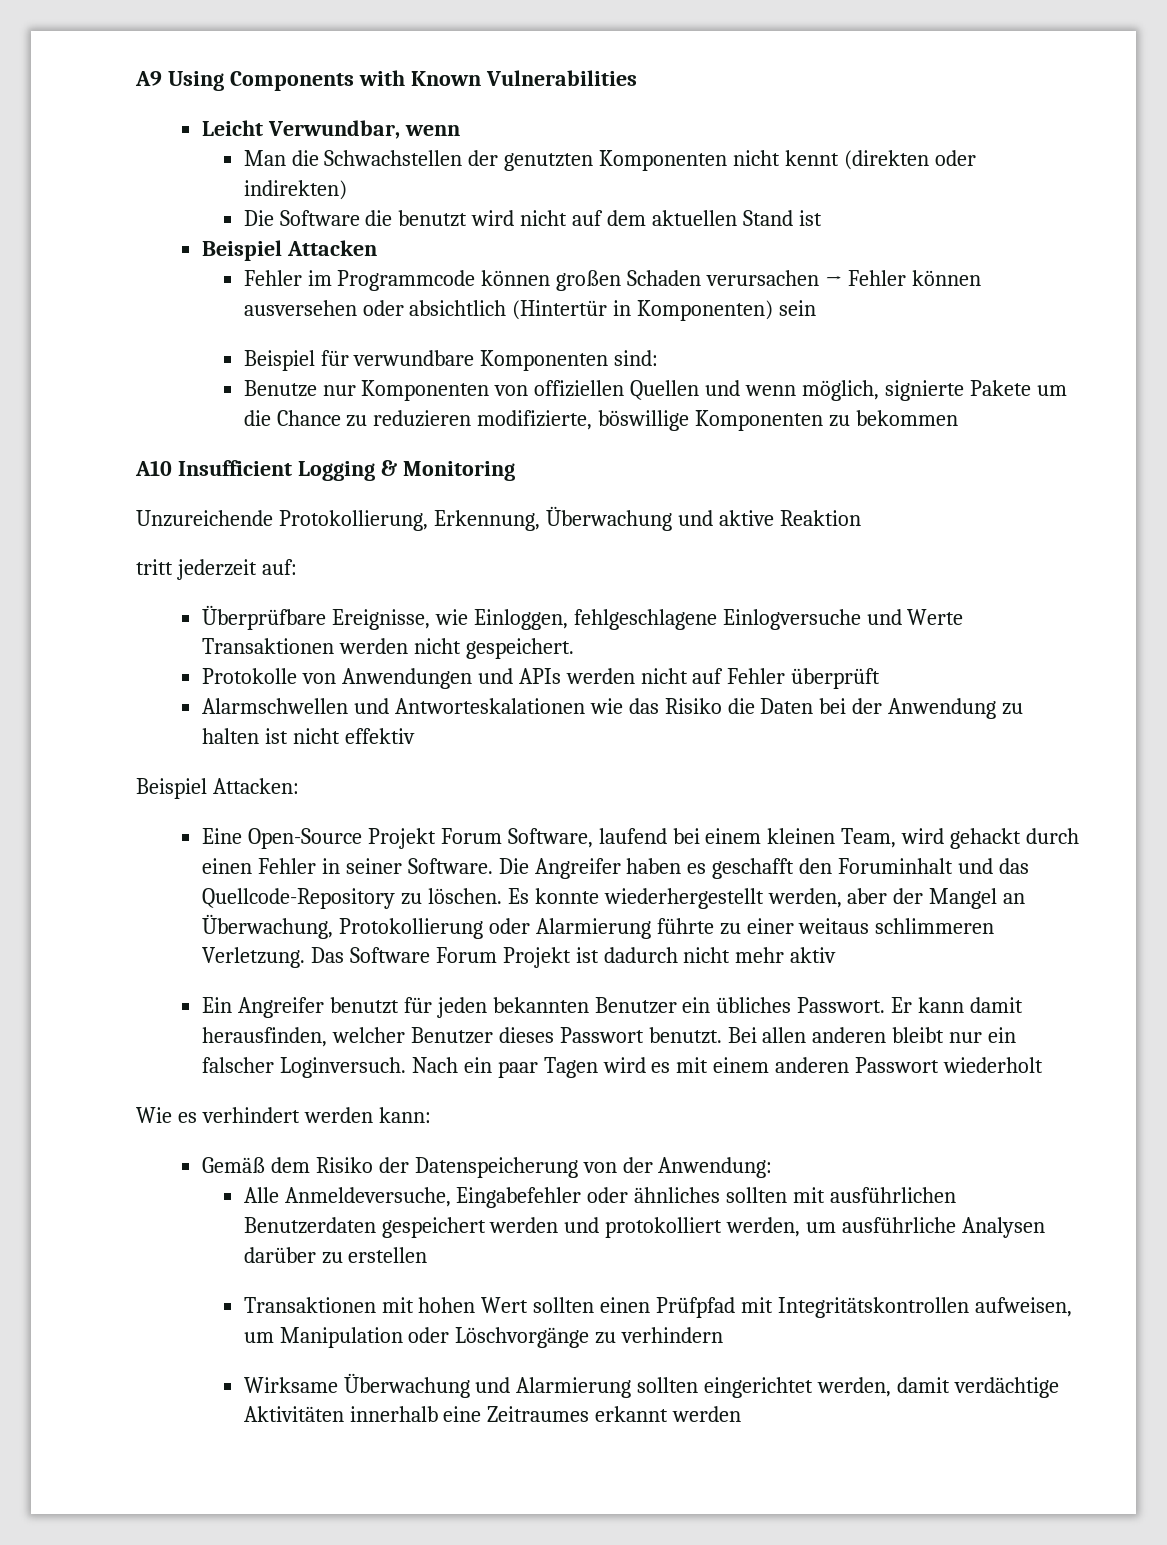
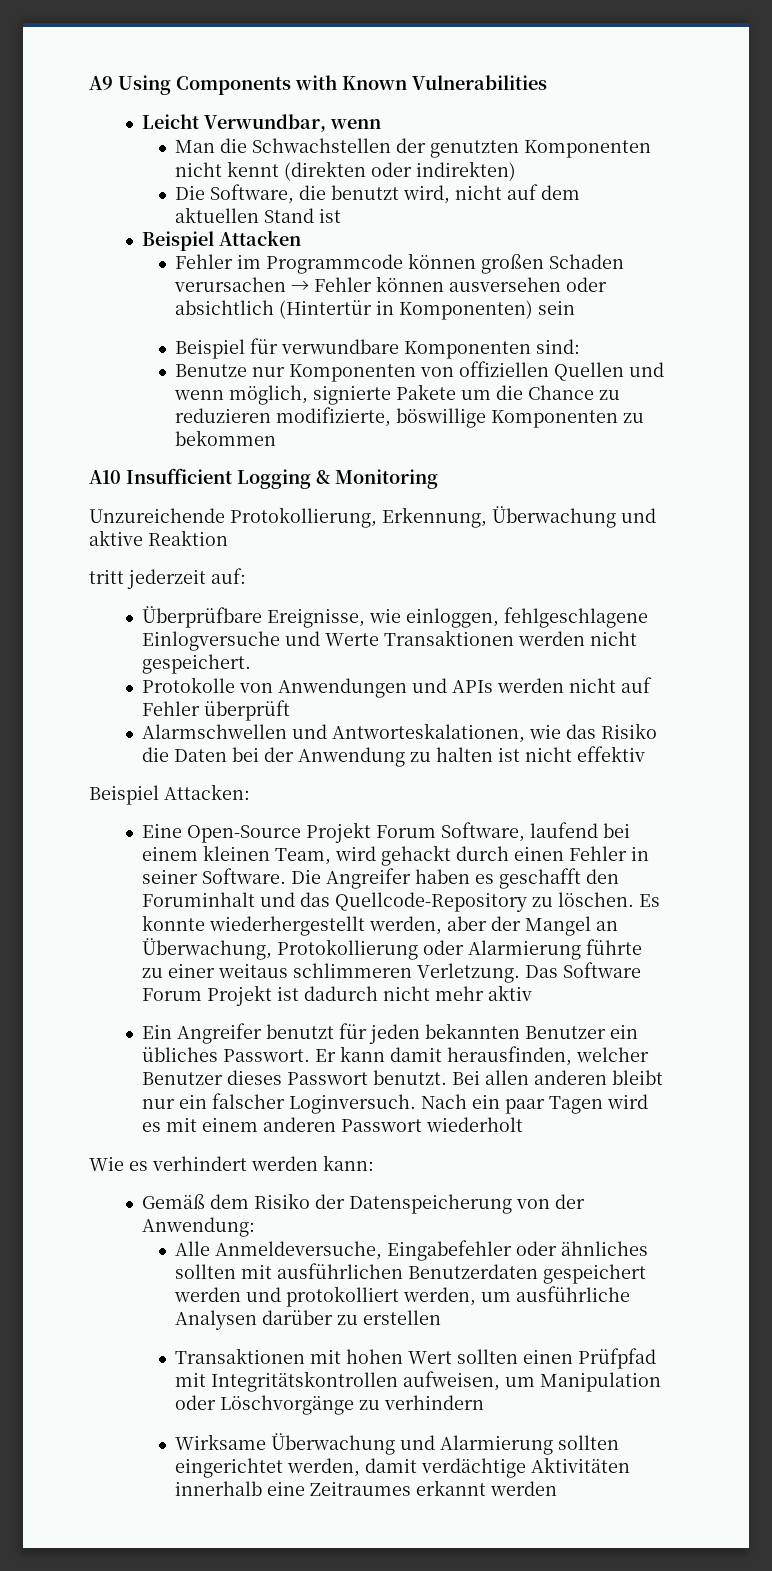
[279,210,360,226] Software -> [210,184,295,204] Software,
[471,210,515,226] wird -> [403,185,451,204] wird,
[473,609,568,630] Einloggen, -> [405,608,499,628] einloggen,
[394,698,585,714] Antworteskalationen -> [331,723,525,743] Antworteskalationen,

